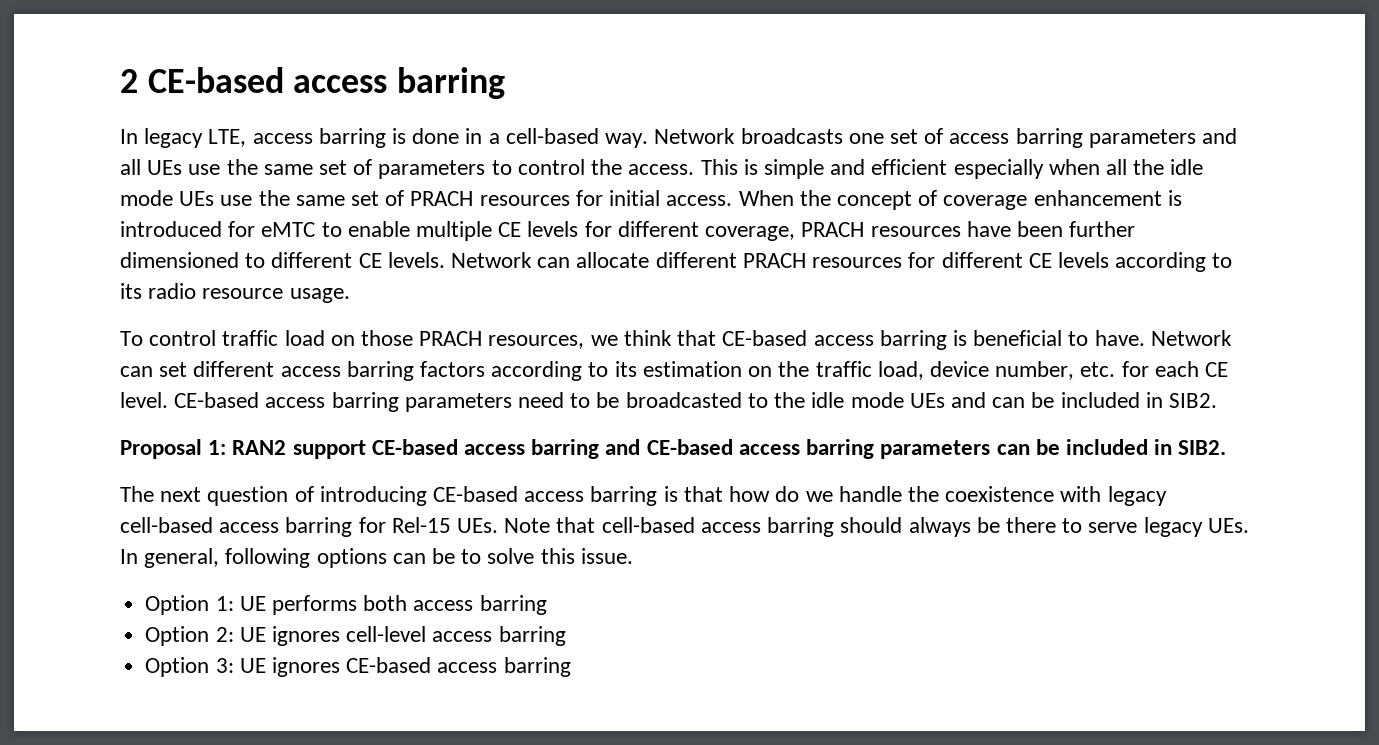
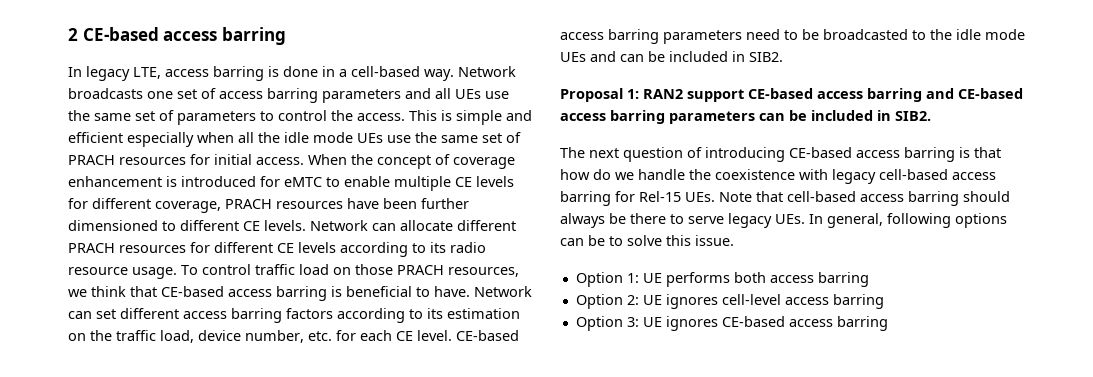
(350, 295) // -> (177, 273) none

